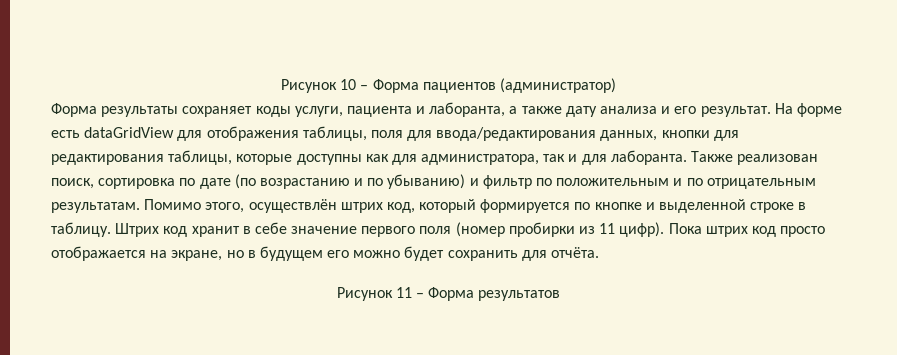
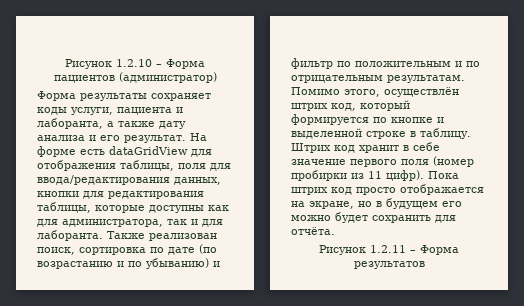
[281,79,357,93] Рисунок 10 -> [65,59,152,69] Рисунок 1.2.10
[395,287,412,298] 11 -> [370,245,406,253] 1.2.11

